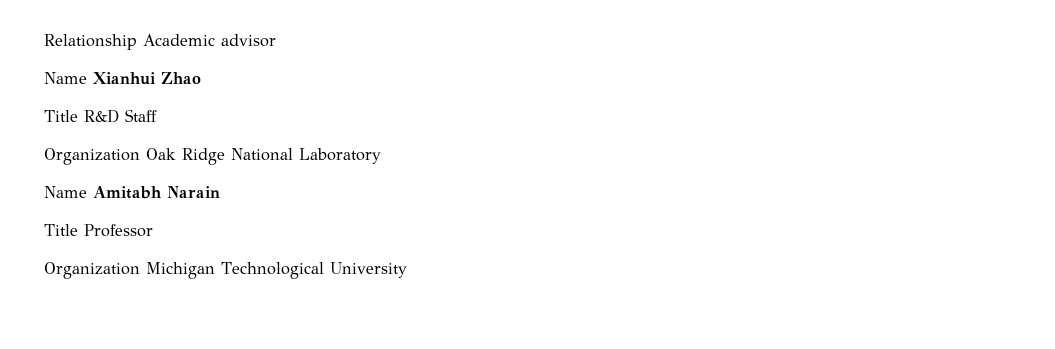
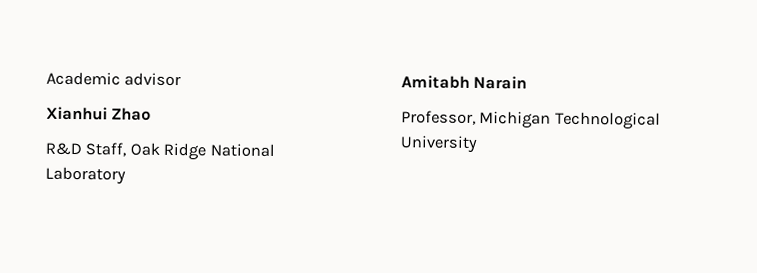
[44,34,137,50] Relationship -> (46, 78) none
[44,72,87,84] Name -> (182, 79) none
[44,109,157,123] [44,148,140,165] Title R&D Staff // Organization -> [45,142,127,157] R&D Staff,
[44,186,87,198] Name -> (126, 175) none
[44,224,153,237] [44,262,140,279] Title Professor // Organization -> [401,110,476,125] Professor,

